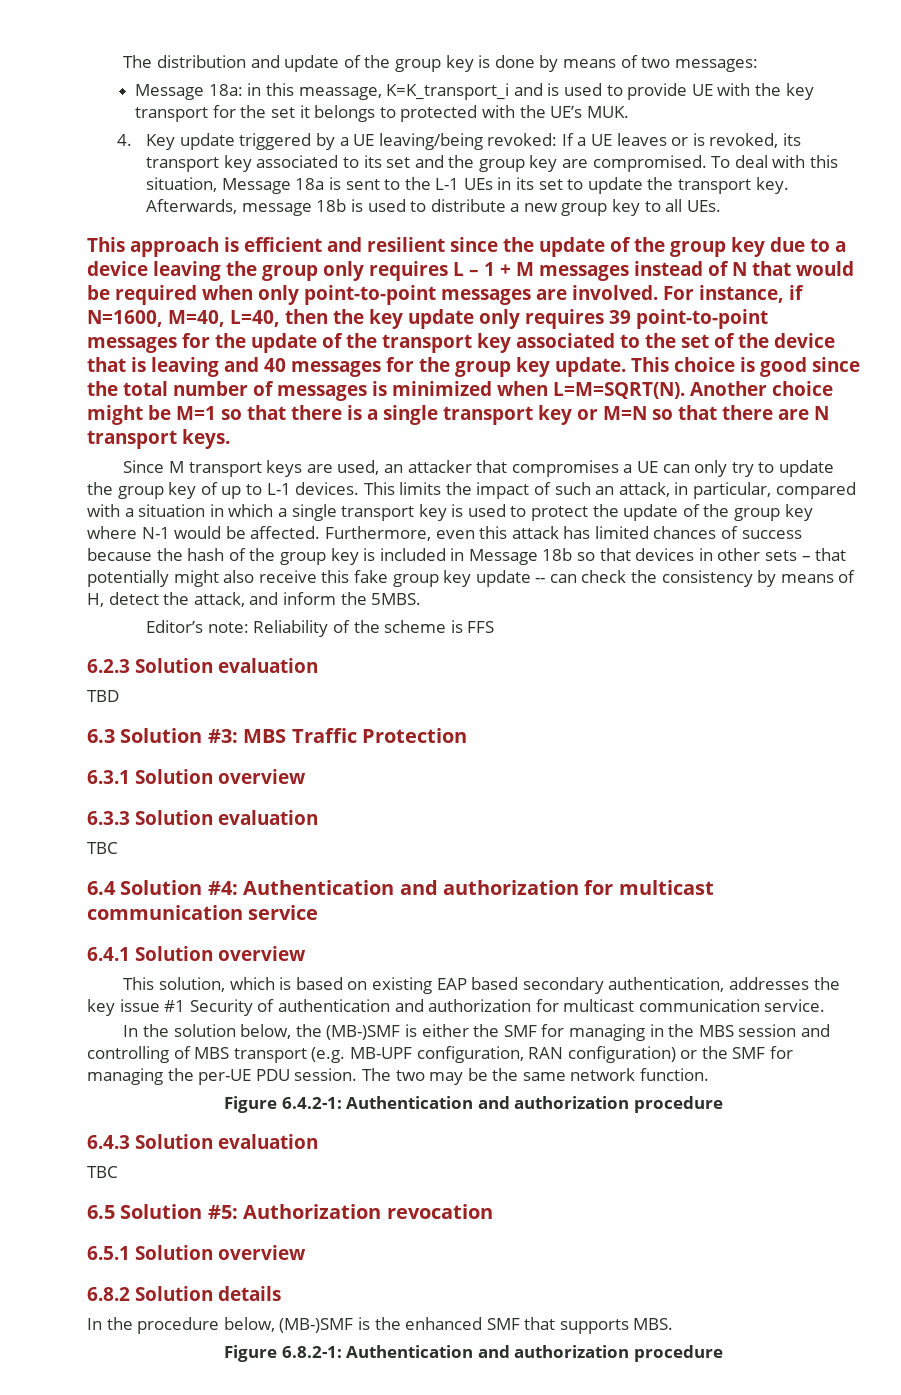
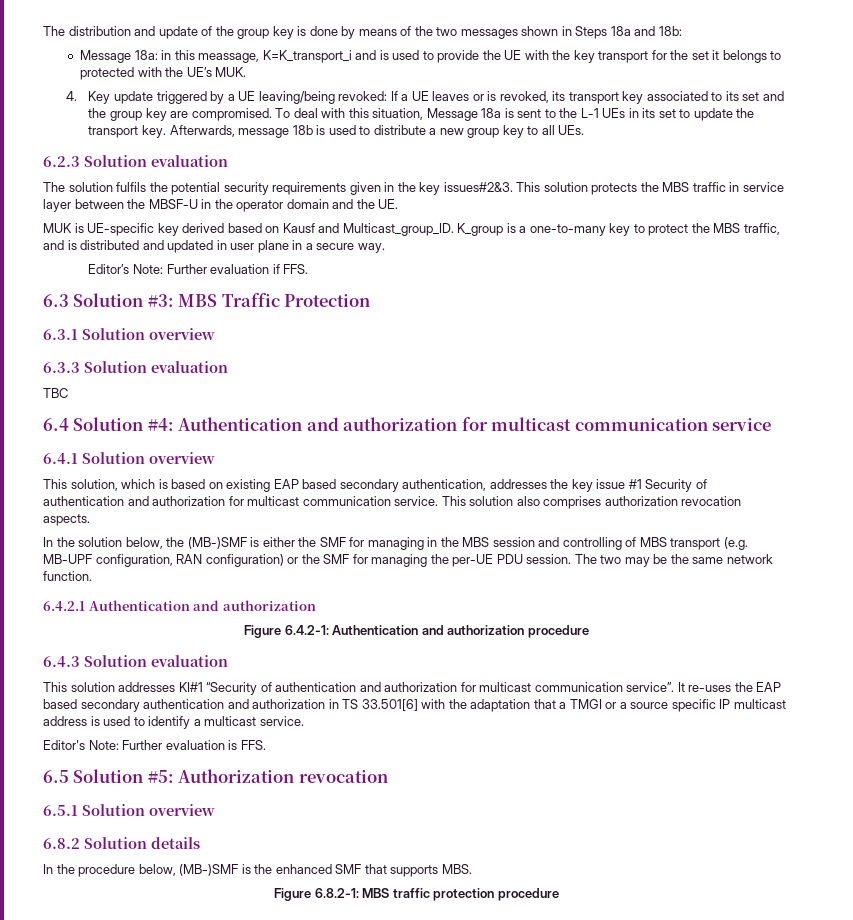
[641,57,758,72] two messages: -> [414,26,682,39] the two messages shown in Steps 18a and 18b:
(688, 91) none -> [482,50,501,60] the
[87,237,846,257] [87,261,854,281] [87,285,804,305] [87,309,768,329] [87,333,835,353] [87,357,860,377] [87,381,833,401] [87,405,829,425] [87,429,230,449] [123,460,834,477] [87,482,856,499] [87,504,813,521] [87,526,802,541] [87,548,847,565] [87,570,856,587] [87,592,422,607] [146,620,495,637] [87,658,318,673] [87,690,119,702] This approach is efficient and resilient since the update of the group key due to a device leaving the group only requires L – 1 + M messages instead of N that would be required when only point-to-point messages are involved. For instance, if N=1600, M=40, L=40, then the key update only requires 39 point-to-point messages for the update of the transport key associated to the set of the device that is leaving and 40 messages for the group key update. This choice is good since the total number of messages is minimized when L=M=SQRT(N). Another choice might be M=1 so that there is a single transport key or M=N so that there are N transport keys. // Since M transport keys are used, an attacker that compromises a UE can only try to update the group key of up to L-1 devices. This limits the impact of such an attack, in particular, compared with a situation in which a single transport key is used to protect the update of the group key where N-1 would be affected. Furthermore, even this attack has limited chances of success because the hash of the group key is included in Message 18b so that devices in other sets – that potentially might also receive this fake group key update -- can check the consistency by means of H, detect the attack, and inform the 5MBS. // Editor’s note: Reliability of the scheme is FFS // 6.2.3 Solution evaluation // TBD -> [43,155,228,167] [43,182,784,195] [43,199,399,212] [43,223,780,236] [43,240,385,253] [88,264,309,274] 6.2.3 Solution evaluation // The solution fulfils the potential security requirements given in the key issues#2&3. This solution protects the MBS traffic in service layer between the MBSF-U in the operator domain and the UE. // MUK is UE-specific key derived based on Kausf and Multicast_group_ID. K_group is a one-to-many key to protect the MBS traffic, and is distributed and updated in user plane in a secure way. // Editor’s Note: Further evaluation if FFS.
(826, 1005) none -> [441,496,742,509] [43,514,90,526] This solution also comprises authorization revocation aspects.
(710, 1074) none -> [43,600,316,611] // 6.4.2.1 Authentication and authorization
[87,1166,118,1178] TBC -> [43,682,782,695] [43,699,786,712] [43,716,304,729] [43,740,266,750] This solution addresses KI#1 “Security of authentication and authorization for multicast communication service”. It re-uses the EAP based secondary authentication and authorization in TS 33.501[6] with the adaptation that a TMGI or a source specific IP multicast address is used to identify a multicast service. // Editor's Note: Further evaluation is FFS.
[346,1345,630,1358] Authentication and authorization -> [362,888,495,901] MBS traffic protection

